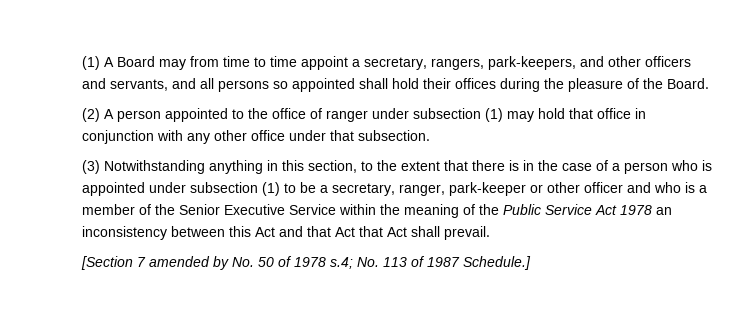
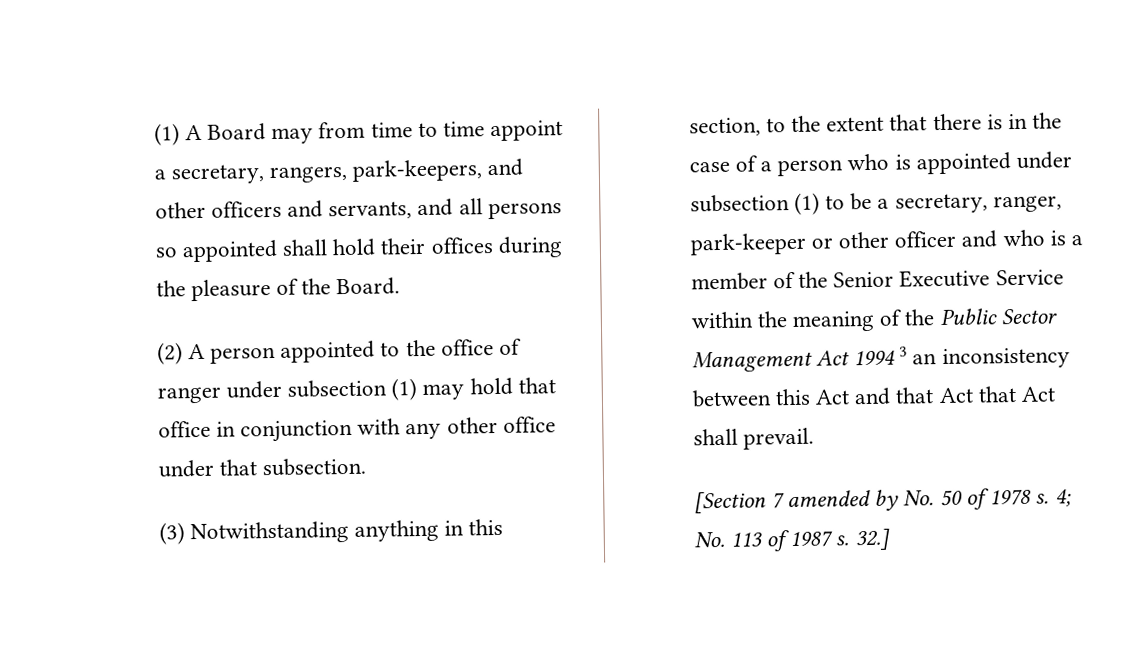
[545,204,653,215] Service Act 1978 -> [1000,308,1057,325] [691,346,908,373] Sector Management Act 1994 3
[330,257,354,269] s.4; -> [1035,488,1072,507] s. 4;
[463,256,532,270] Schedule.] -> [835,528,890,551] s. 32.]

